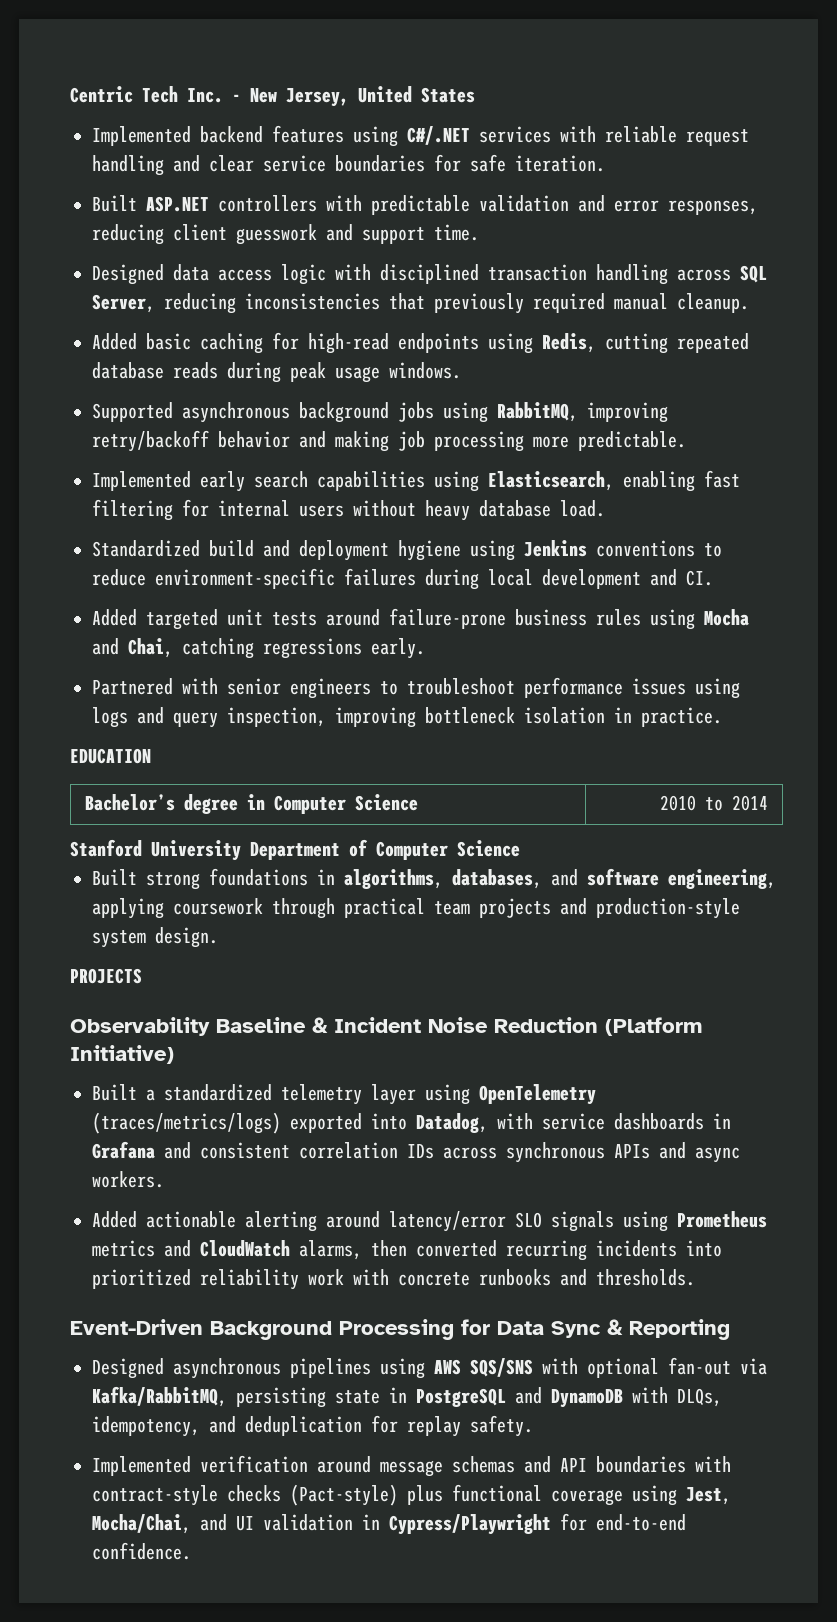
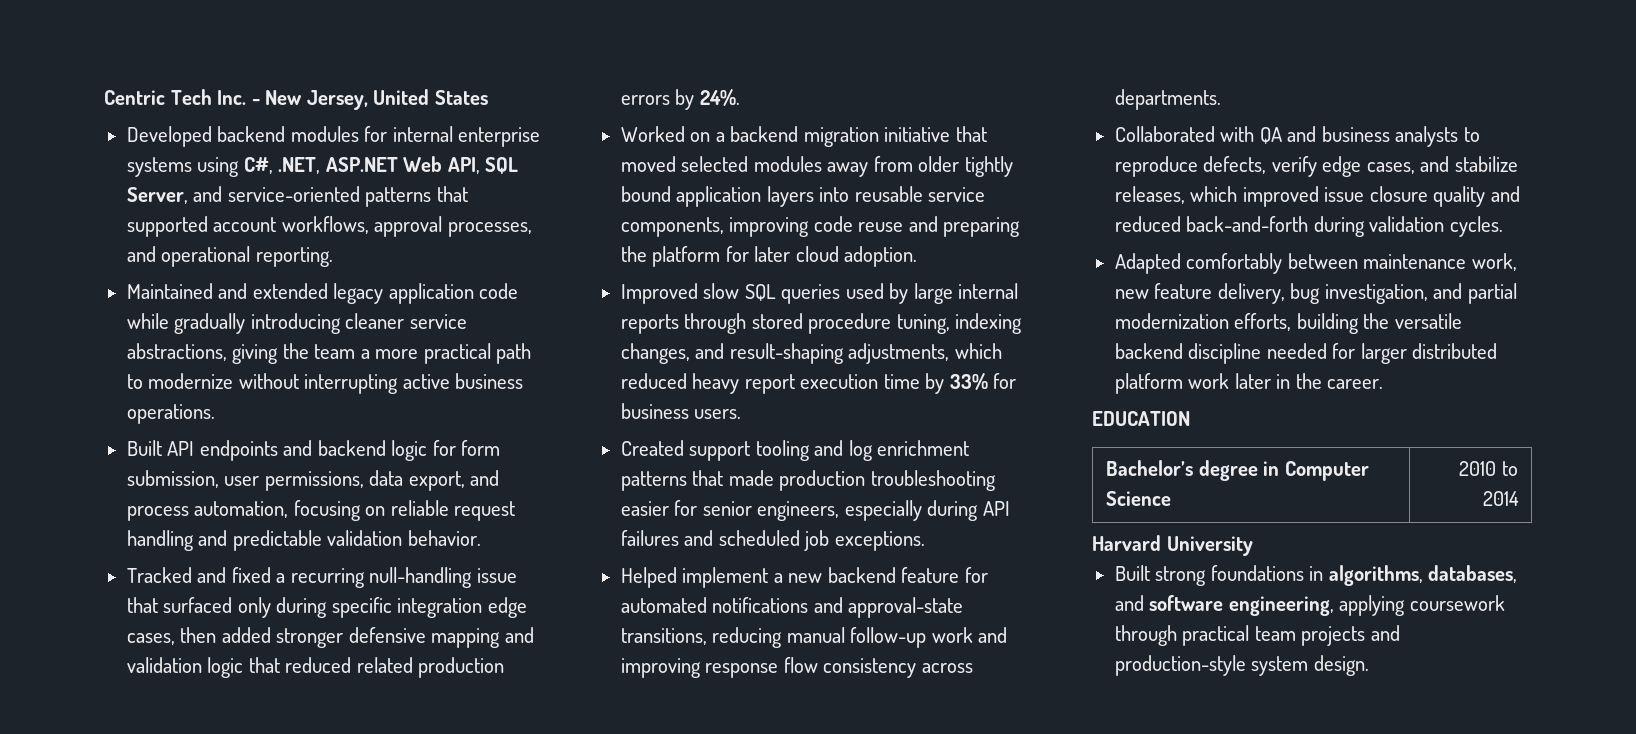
[92,125,749,147] [92,154,605,176] [92,195,758,215] [92,224,479,245] [92,264,767,285] [92,293,749,314] [92,332,749,354] [92,362,461,383] [92,402,668,423] [92,430,686,452] [92,470,740,492] [92,499,605,521] [92,540,722,561] [92,568,713,590] [92,608,749,630] [92,638,425,659] [92,677,740,699] [92,707,722,728] Implemented backend features using C#/.NET services with reliable request handling and clear service boundaries for safe iteration. // Built ASP.NET controllers with predictable validation and error responses, reducing client guesswork and support time. // Designed data access logic with disciplined transaction handling across SQL Server, reducing inconsistencies that previously required manual cleanup. // Added basic caching for high-read endpoints using Redis, cutting repeated database reads during peak usage windows. // Supported asynchronous background jobs using RabbitMQ, improving retry/backoff behavior and making job processing more predictable. // Implemented early search capabilities using Elasticsearch, enabling fast filtering for internal users without heavy database load. // Standardized build and deployment hygiene using Jenkins conventions to reduce environment-specific failures during local development and CI. // Added targeted unit tests around failure-prone business rules using Mocha and Chai, catching regressions early. // Partnered with senior engineers to troubleshoot performance issues using logs and query inspection, improving bottleneck isolation in practice. -> [126,126,541,147] [126,156,519,177] [126,186,468,207] [126,216,532,237] [126,246,333,267] [126,283,519,304] [126,313,467,334] [126,343,532,364] [126,373,524,394] [126,404,215,424] [126,440,501,461] [126,470,500,491] [126,500,516,521] [126,530,481,551] [126,567,517,588] [126,597,527,618] [126,627,534,648] [126,657,505,678] [620,89,740,110] [620,126,987,147] [620,156,1013,177] [620,186,986,207] [620,216,1021,237] [620,246,918,267] [620,283,1019,304] [620,313,1023,334] [620,343,1002,364] [620,373,1017,394] [620,403,742,419] [620,440,970,461] [620,470,996,491] [620,500,1010,521] [620,530,925,551] [620,567,988,588] [620,597,964,618] [620,627,1008,648] [620,657,973,678] [1114,89,1221,110] [1114,126,1480,147] [1114,156,1518,177] [1114,186,1520,207] [1114,216,1503,237] [1114,253,1517,274] [1114,283,1517,304] [1114,313,1462,334] [1114,343,1498,364] [1114,373,1384,394] Developed backend modules for internal enterprise systems using C#, .NET, ASP.NET Web API, SQL Server, and service-oriented patterns that supported account workflows, approval processes, and operational reporting. // Maintained and extended legacy application code while gradually introducing cleaner service abstractions, giving the team a more practical path to modernize without interrupting active business operations. // Built API endpoints and backend logic for form submission, user permissions, data export, and process automation, focusing on reliable request handling and predictable validation behavior. // Tracked and fixed a recurring null-handling issue that surfaced only during specific integration edge cases, then added stronger defensive mapping and validation logic that reduced related production errors by 24%. // Worked on a backend migration initiative that moved selected modules away from older tightly bound application layers into reusable service components, improving code reuse and preparing the platform for later cloud adoption. // Improved slow SQL queries used by large internal reports through stored procedure tuning, indexing changes, and result-shaping adjustments, which reduced heavy report execution time by 33% for business users. // Created support tooling and log enrichment patterns that made production troubleshooting easier for senior engineers, especially during API failures and scheduled job exceptions. // Helped implement a new backend feature for automated notifications and approval-state transitions, reducing manual follow-up work and improving response flow consistency across departments. // Collaborated with QA and business analysts to reproduce defects, verify edge cases, and stabilize releases, which improved issue closure quality and reduced back-and-forth during validation cycles. // Adapted comfortably between maintenance work, new feature delivery, bug investigation, and partial modernization efforts, building the versatile backend discipline needed for larger distributed platform work later in the career.
[70,839,142,857] Stanford -> [1092,535,1161,551] Harvard
[250,839,520,860] Department of Computer Science -> (1253, 546) none
[70,968,142,984] [70,1017,702,1036] [70,1045,174,1064] [92,1084,596,1105] [92,1112,731,1134] [92,1141,740,1163] [92,1171,164,1188] [92,1211,767,1232] [92,1240,722,1261] [92,1269,695,1290] [70,1319,730,1340] [92,1357,767,1379] [92,1386,722,1408] [92,1415,533,1437] [92,1455,731,1477] [92,1484,731,1506] [92,1513,686,1535] [92,1542,191,1560] // PROJECTS // Observability Baseline & Incident Noise Reduction (Platform Initiative) // Built a standardized telemetry layer using OpenTelemetry (traces/metrics/logs) exported into Datadog, with service dashboards in Grafana and consistent correlation IDs across synchronous APIs and async workers. // Added actionable alerting around latency/error SLO signals using Prometheus metrics and CloudWatch alarms, then converted recurring incidents into prioritized reliability work with concrete runbooks and thresholds. // Event-Driven Background Processing for Data Sync & Reporting // Designed asynchronous pipelines using AWS SQS/SNS with optional fan-out via Kafka/RabbitMQ, persisting state in PostgreSQL and DynamoDB with DLQs, idempotency, and deduplication for replay safety. // Implemented verification around message schemas and API boundaries with contract-style checks (Pact-style) plus functional coverage using Jest, Mocha/Chai, and UI validation in Cypress/Playwright for end-to-end confidence. -> (1369, 665) none

